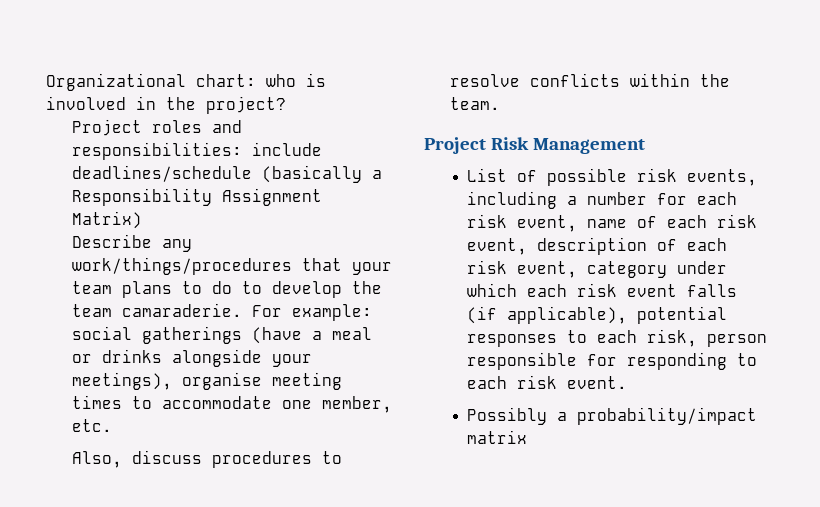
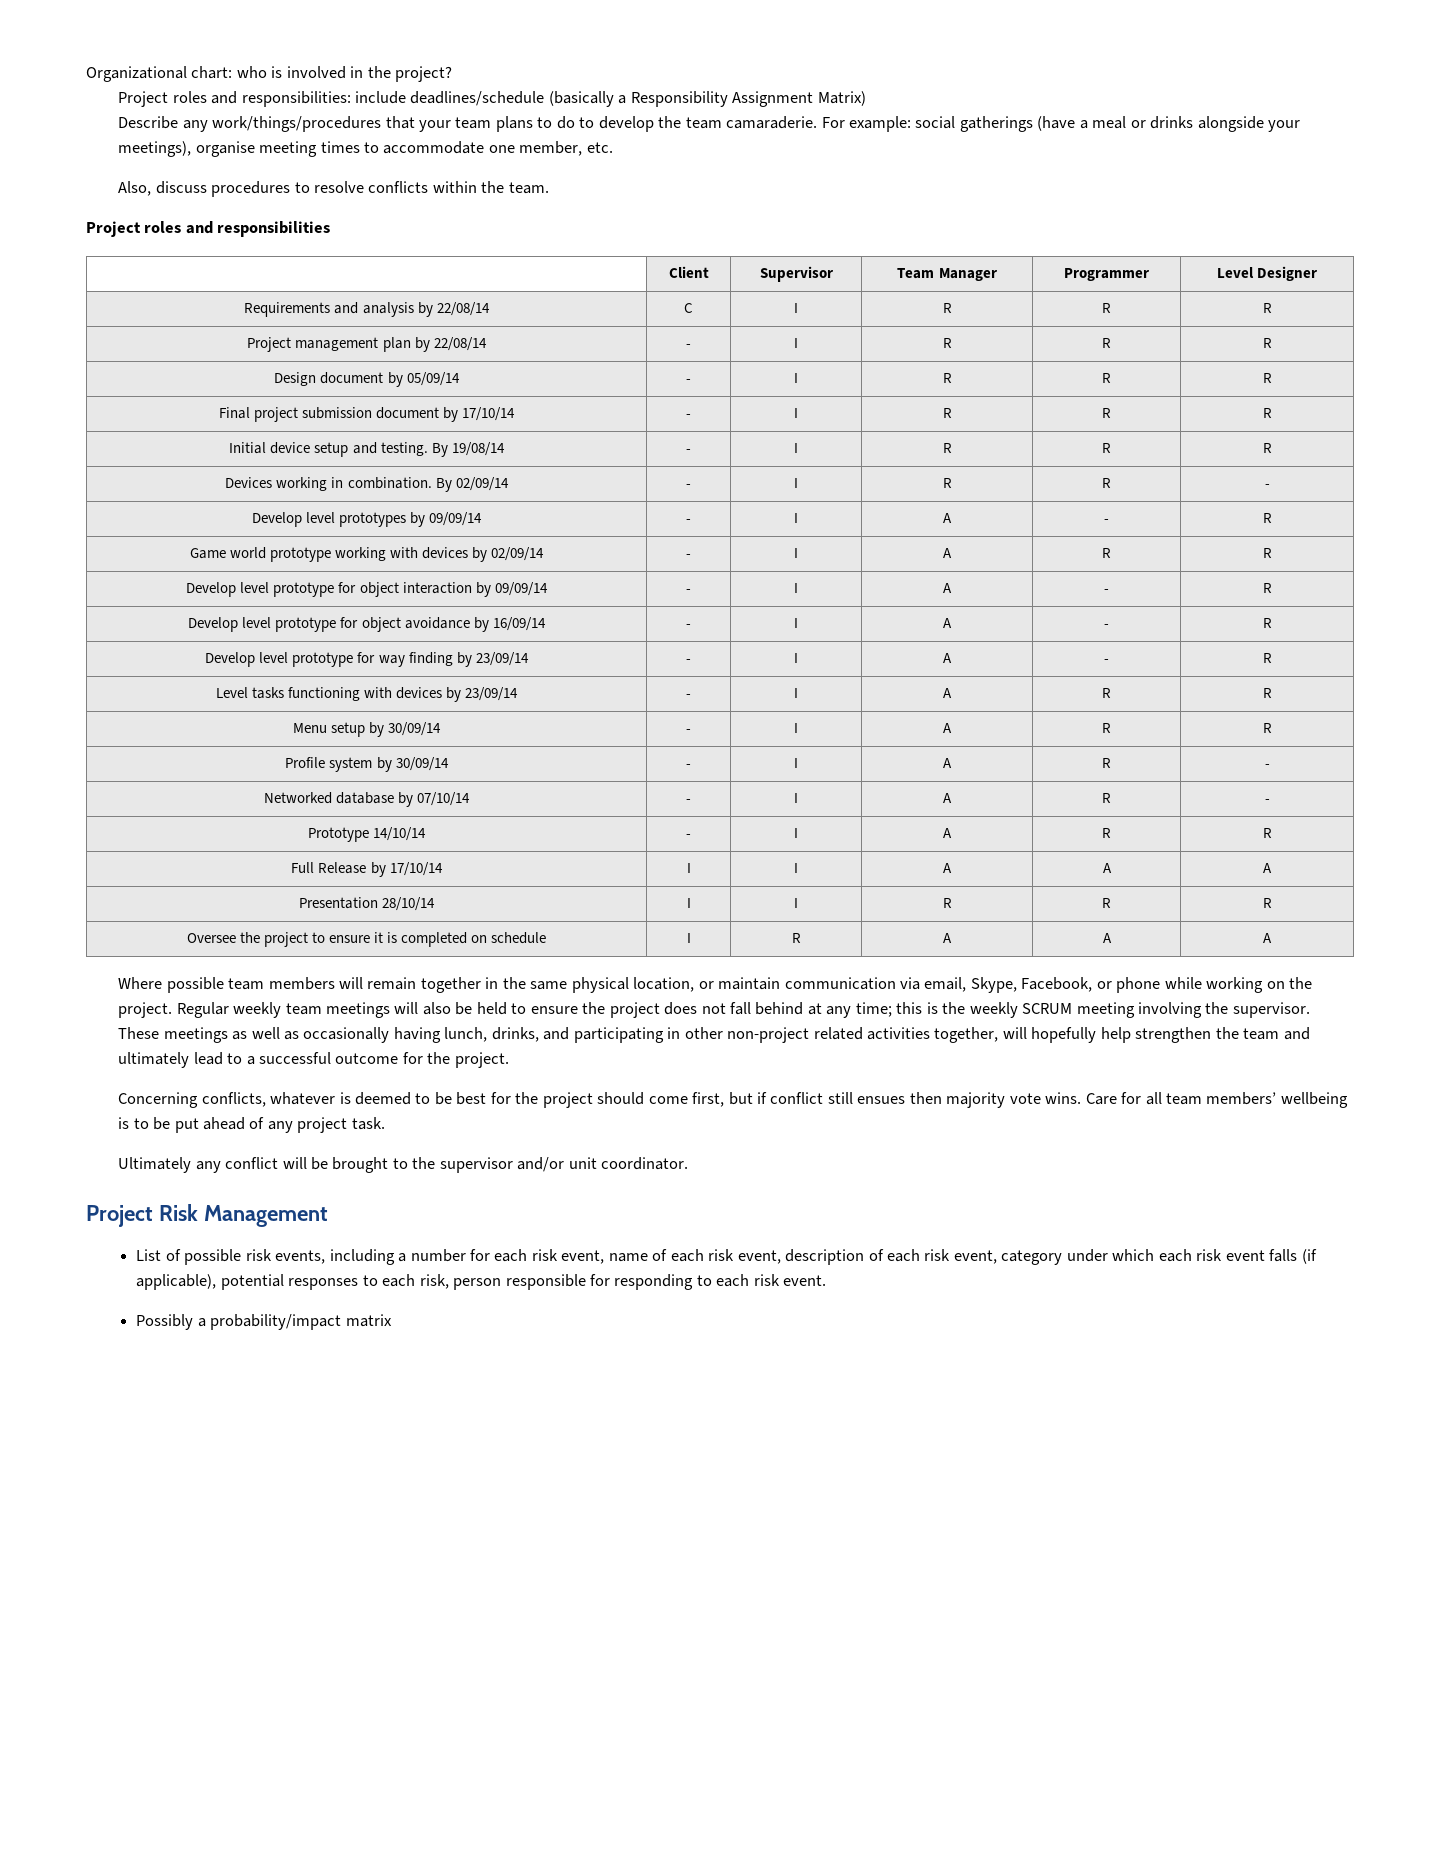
(500, 103) none -> [86,221,331,237] [668,266,709,278] [759,266,833,282] [897,268,997,281] [1064,268,1149,281] [1216,266,1318,281] [244,302,490,317] [684,303,693,313] [794,303,798,313] [942,303,952,313] [1102,303,1111,313] [1262,303,1272,313] [247,337,487,352] [686,344,691,348] [794,338,798,348] [942,338,952,348] [1102,338,1111,348] [1262,338,1272,348] [274,372,460,387] [686,379,691,383] [794,373,798,383] [942,373,952,383] [1102,373,1111,383] [1262,373,1272,383] [218,407,516,422] [686,414,691,418] [794,408,798,418] [942,408,952,418] [1102,408,1111,418] [1262,408,1272,418] [229,442,505,457] [686,449,691,453] [794,443,798,453] [942,443,952,453] [1102,443,1111,453] [1262,443,1272,453] [225,477,509,492] [686,484,691,488] [794,478,798,488] [942,478,952,488] [1102,478,1111,488] [1264,484,1270,488] [251,512,483,527] [686,519,691,523] [794,513,798,523] [943,513,952,523] [1104,519,1109,523] [1262,513,1272,523] [189,547,545,562] [686,554,691,558] [794,548,798,558] [943,548,952,558] [1102,548,1111,558] [1262,548,1272,558] [186,582,548,597] [686,589,691,593] [794,583,798,593] [943,583,952,593] [1104,589,1109,593] [1262,583,1272,593] [188,617,546,632] [686,624,691,628] [794,618,798,628] [943,618,952,628] [1104,624,1109,628] [1262,618,1272,628] [205,652,529,667] [686,659,691,663] [794,653,798,663] [943,653,952,663] [1104,659,1109,663] [1262,653,1272,663] [215,687,519,702] [686,694,691,698] [794,688,798,698] [943,688,952,698] [1102,688,1111,698] [1262,688,1272,698] [292,722,442,737] [686,729,691,733] [794,723,798,733] [943,723,952,733] [1102,723,1111,733] [1262,723,1272,733] [285,757,449,772] [686,764,691,768] [794,758,798,768] [943,758,952,768] [1102,758,1111,768] [1264,764,1270,768] [263,792,471,807] [686,799,691,803] [794,793,798,803] [943,793,952,803] [1102,793,1111,803] [1264,799,1270,803] [307,827,427,842] [686,834,691,838] [794,828,798,838] [943,828,952,838] [1102,828,1111,838] [1262,828,1272,838] [291,862,443,877] [686,863,691,873] [794,863,798,873] [943,863,952,873] [1102,863,1112,873] [1263,863,1272,873] [298,897,436,911] [686,898,691,908] [794,898,798,908] [942,898,952,908] [1102,898,1111,908] [1262,898,1272,908] [186,932,547,947] [686,933,691,943] [791,933,801,943] [943,933,952,943] [1102,933,1112,943] [1263,933,1272,943] [118,977,1313,993] [118,1002,1310,1018] [118,1027,1310,1043] [118,1052,509,1068] [118,1092,1348,1108] [118,1117,385,1133] [118,1157,689,1173] // Project roles and responsibilities // | Client | Supervisor | Team Manager | Programmer | Level Designer // Requirements and analysis by 22/08/14 | C | I | R | R | R // Project management plan by 22/08/14 | - | I | R | R | R // Design document by 05/09/14 | - | I | R | R | R // Final project submission document by 17/10/14 | - | I | R | R | R // Initial device setup and testing. By 19/08/14 | - | I | R | R | R // Devices working in combination. By 02/09/14 | - | I | R | R | - // Develop level prototypes by 09/09/14 | - | I | A | - | R // Game world prototype working with devices by 02/09/14 | - | I | A | R | R // Develop level prototype for object interaction by 09/09/14 | - | I | A | - | R // Develop level prototype for object avoidance by 16/09/14 | - | I | A | - | R // Develop level prototype for way finding by 23/09/14 | - | I | A | - | R // Level tasks functioning with devices by 23/09/14 | - | I | A | R | R // Menu setup by 30/09/14 | - | I | A | R | R // Profile system by 30/09/14 | - | I | A | R | - // Networked database by 07/10/14 | - | I | A | R | - // Prototype 14/10/14 | - | I | A | R | R // Full Release by 17/10/14 | I | I | A | A | A // Presentation 28/10/14 | I | I | R | R | R // Oversee the project to ensure it is completed on schedule | I | R | A | A | A // Where possible team members will remain together in the same physical location, or maintain communication via email, Skype, Facebook, or phone while working on the project. Regular weekly team meetings will also be held to ensure the project does not fall behind at any time; this is the weekly SCRUM meeting involving the supervisor. These meetings as well as occasionally having lunch, drinks, and participating in other non-project related activities together, will hopefully help strengthen the team and ultimately lead to a successful outcome for the project. // Concerning conflicts, whatever is deemed to be best for the project should come first, but if conflict still ensues then majority vote wins. Care for all team members’ wellbeing is to be put ahead of any project task. // Ultimately any conflict will be brought to the supervisor and/or unit coordinator.

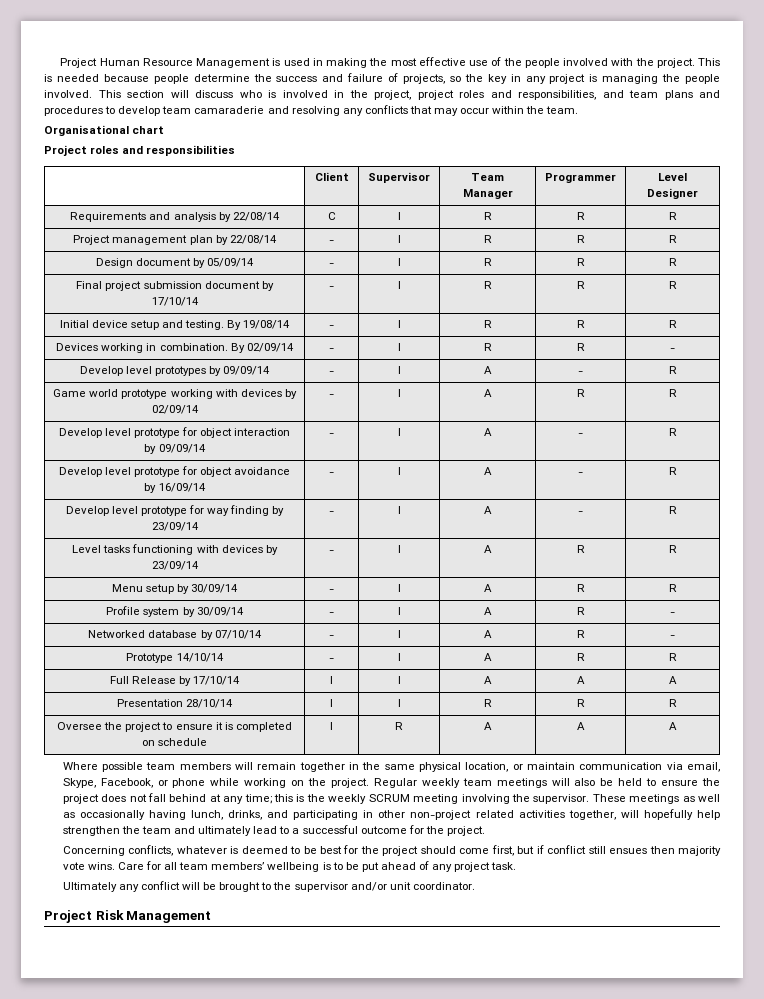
[86,66,233,82] Organizational chart: -> [60,57,720,68] [44,73,720,84] [44,90,233,98] Project Human Resource Management is used in making the most effective use of the people involved with the project. This is needed because people determine the success and failure of projects, so the key in any project is managing the people involved. This section will discuss
[395,66,453,82] [118,91,866,107] [118,116,1301,132] [118,141,613,157] [118,181,429,197] project? // Project roles and responsibilities: include deadlines/schedule (basically a Responsibility Assignment Matrix) // Describe any work/things/procedures that your team plans to do to develop the team camaraderie. For example: social gatherings (have a meal or drinks alongside your meetings), organise meeting times to accommodate one member, etc. // Also, discuss procedures to resolve conflicts -> [374,90,720,100] [44,105,490,116] project, project roles and responsibilities, and team plans and procedures to develop team camaraderie and resolving any conflicts that may occur
(549, 188) none -> [44,125,165,136] // Organisational chart
[136,1249,1317,1265] [136,1274,827,1290] [136,1314,392,1330] // List of possible risk events, including a number for each risk event, name of each risk event, description of each risk event, category under which each risk event falls (if applicable), potential responses to each risk, person responsible for responding to each risk event. // Possibly a probability/impact matrix -> (212, 917) none

